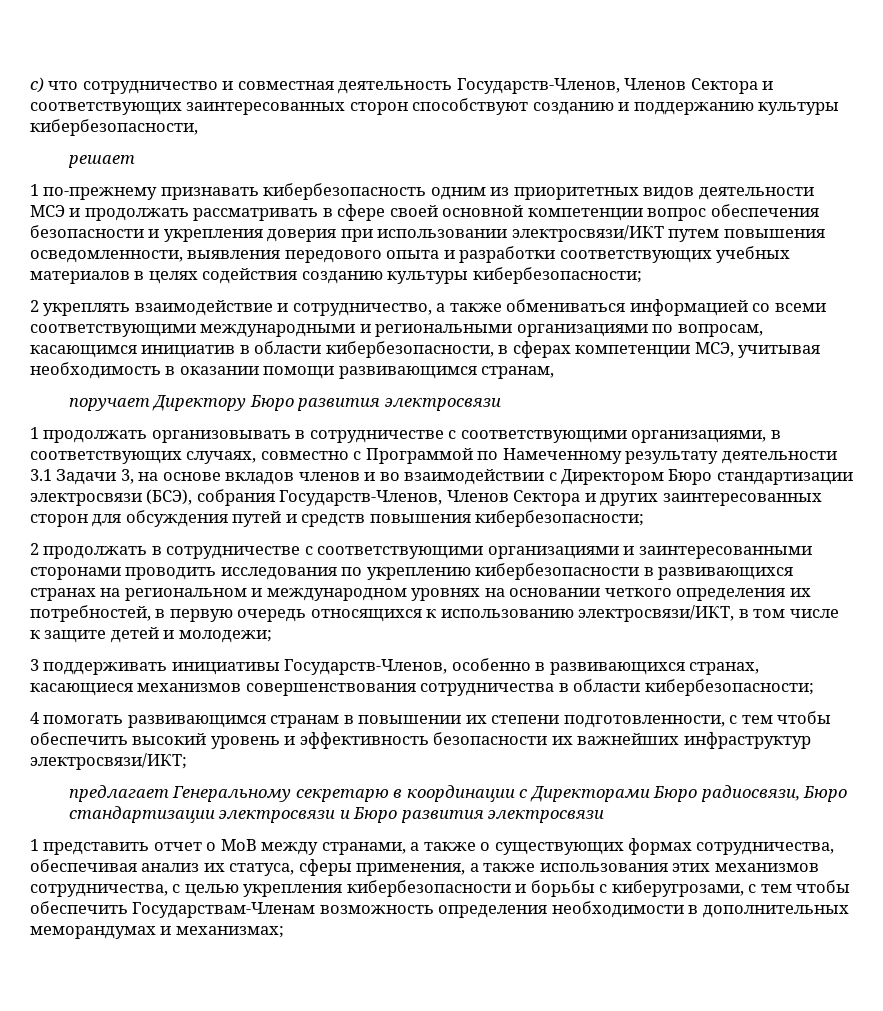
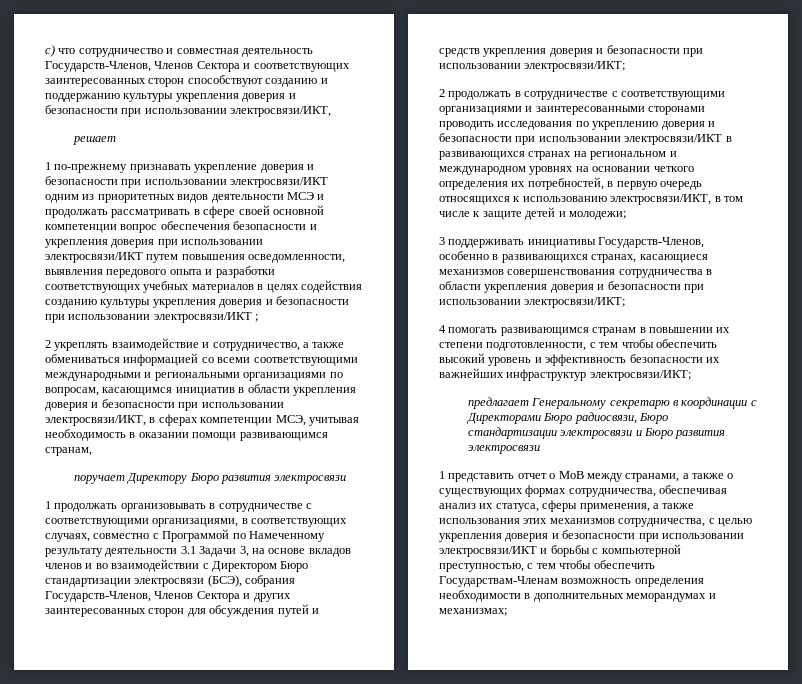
[30,119,198,136] [68,155,136,168] [30,183,427,200] кибербезопасности, // решает // 1 по-прежнему признавать кибербезопасность -> [175,93,296,102] [45,105,332,117] [72,136,116,145] [45,162,314,173] [45,176,329,188] укрепления доверия и безопасности при использовании электросвязи/ИКТ, // решает // 1 по-прежнему признавать укрепление доверия и безопасности при использовании электросвязи/ИКТ
[472,267,642,284] кибербезопасности; -> [152,296,349,308] [45,312,259,323] укрепления доверия и безопасности при использовании электросвязи/ИКТ ;
[325,341,494,358] кибербезопасности, -> [292,387,356,396] [45,399,284,411] [45,415,146,426] укрепления доверия и безопасности при использовании электросвязи/ИКТ,
[369,510,645,527] повышения кибербезопасности; -> [483,45,703,57] [439,61,626,72] укрепления доверия и безопасности при использовании электросвязи/ИКТ;
[475,563,640,580] кибербезопасности -> [661,121,715,130] [439,133,723,145] доверия и безопасности при использовании электросвязи/ИКТ
[644,679,814,696] кибербезопасности; -> [484,281,704,293] [439,297,626,308] укрепления доверия и безопасности при использовании электросвязи/ИКТ;
[346,880,511,897] кибербезопасности -> [505,530,744,542] [439,546,537,557] доверия и безопасности при использовании электросвязи/ИКТ
[611,880,744,897] киберугрозами, -> [601,544,681,557] [439,563,524,572] компьютерной преступностью,

